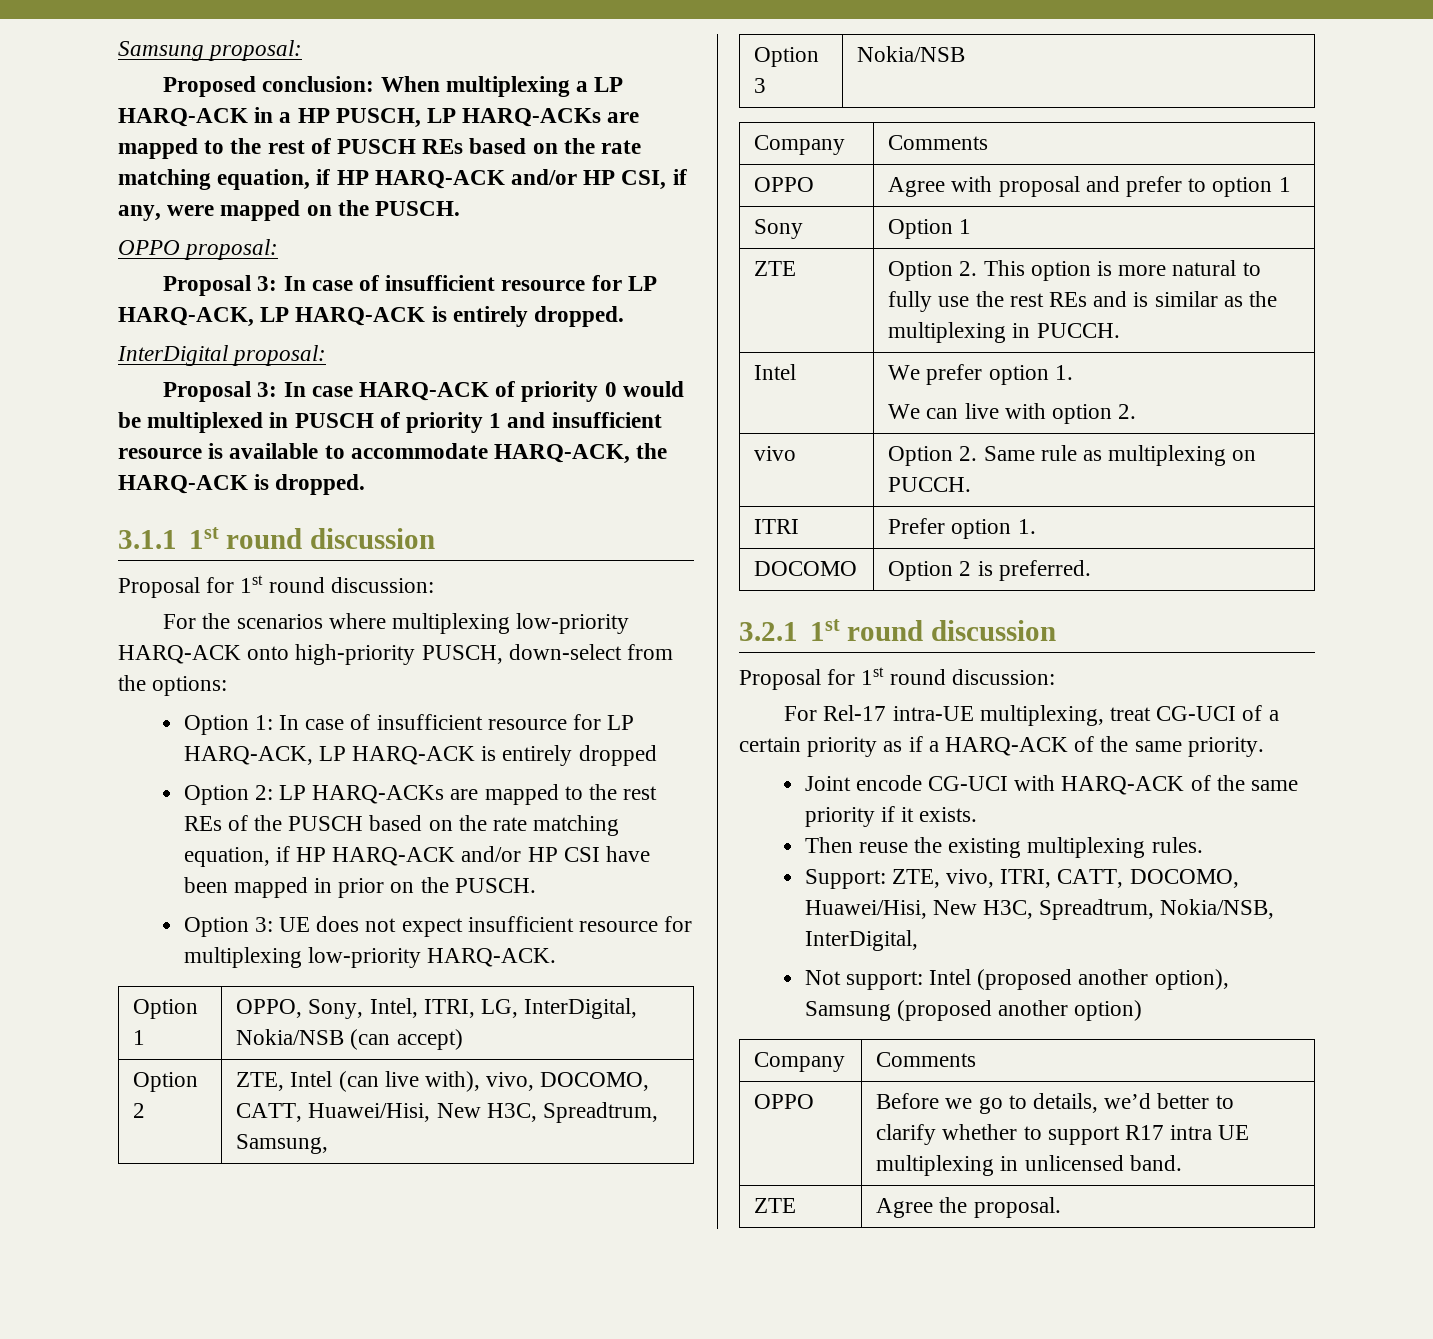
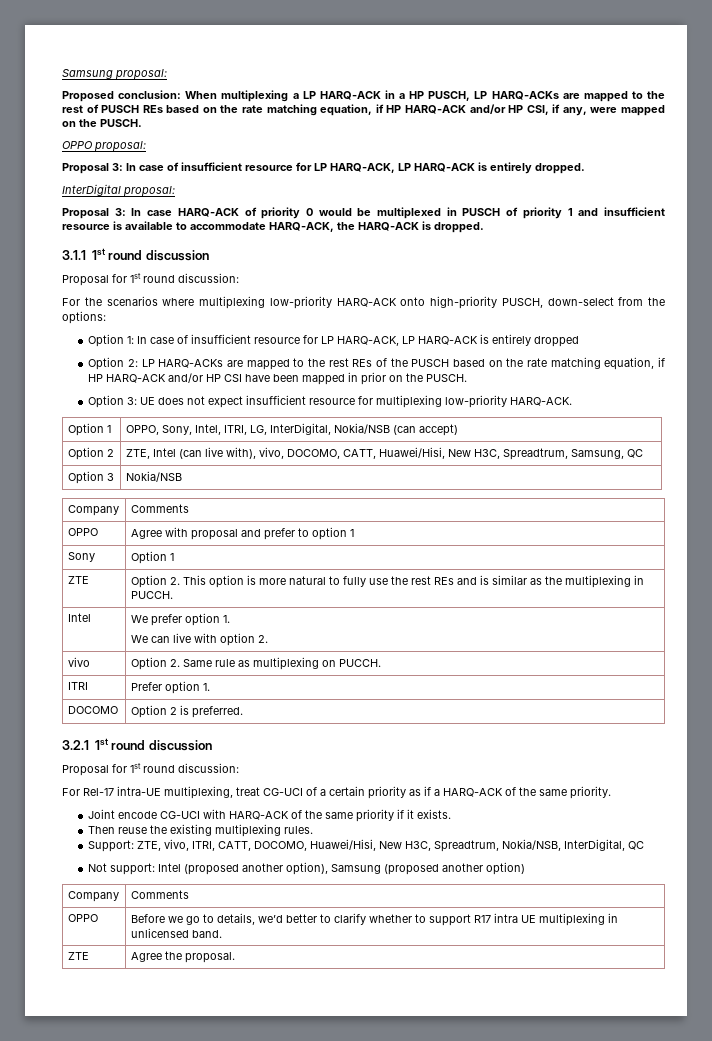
(329, 1144) none -> [626,449,643,458] QC
(918, 940) none -> [628,841,645,850] QC

